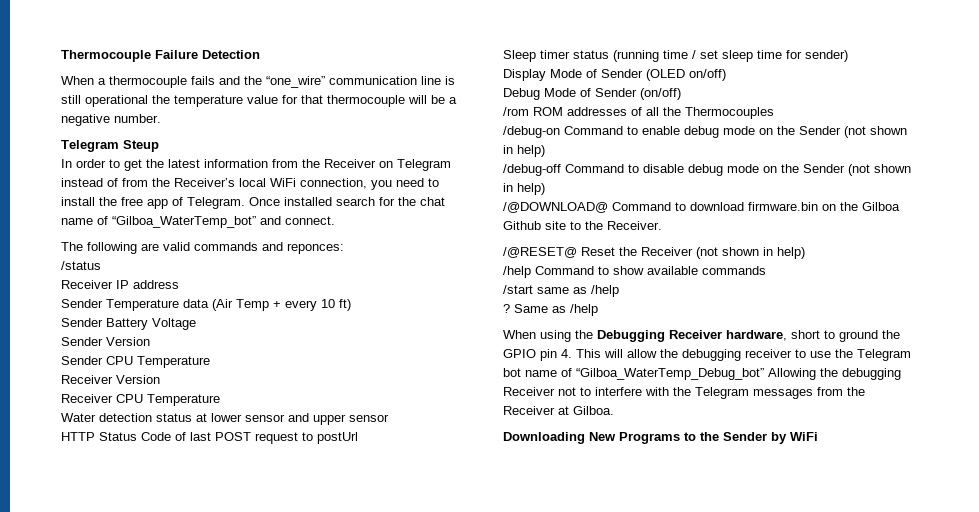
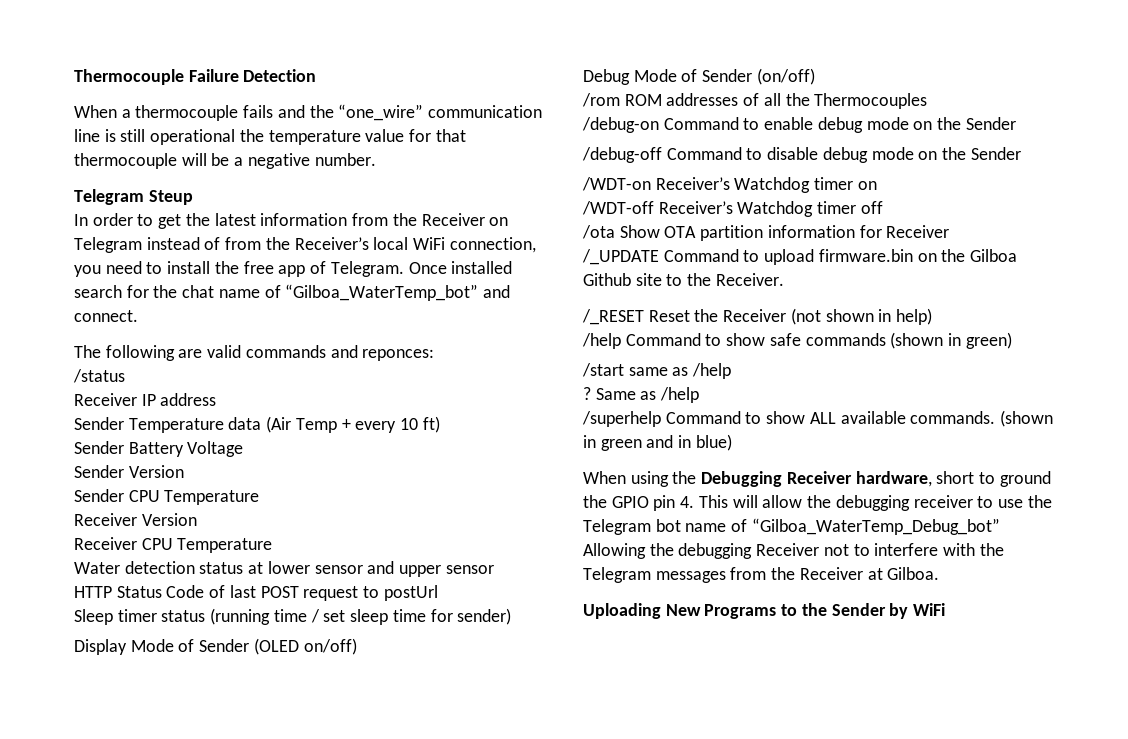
[844,126,907,138] [503,145,545,157] (not shown in help) -> (1016, 123) none
[848,164,911,176] [503,183,545,195] [503,202,744,213] (not shown in help) // /@DOWNLOAD@ Command to download -> [582,177,877,193] [582,201,883,217] [582,225,950,241] [582,249,815,265] // /WDT-on Receiver’s Watchdog timer on // /WDT-off Receiver’s Watchdog timer off // /ota Show OTA partition information for Receiver // /_UPDATE Command to upload
[503,247,577,258] /@RESET@ -> [582,309,644,325] /_RESET
[647,266,766,275] available commands -> [769,332,1012,349] safe commands (shown in green)
(598, 310) none -> [582,410,1054,427] [583,434,732,451] // /superhelp Command to show ALL available commands. (shown in green and in blue)
[503,432,585,444] Downloading -> [583,603,661,619] Uploading

